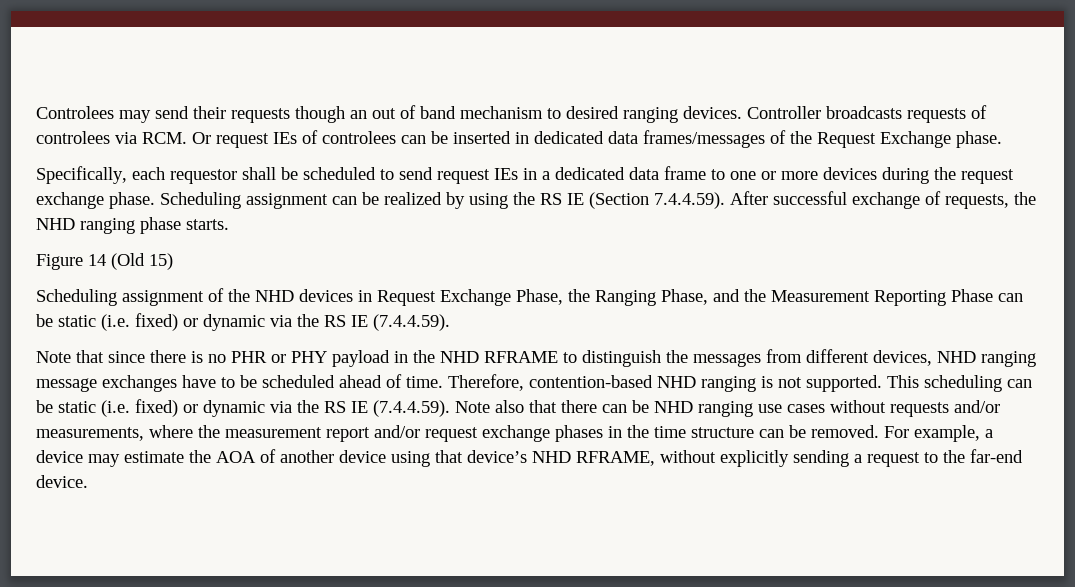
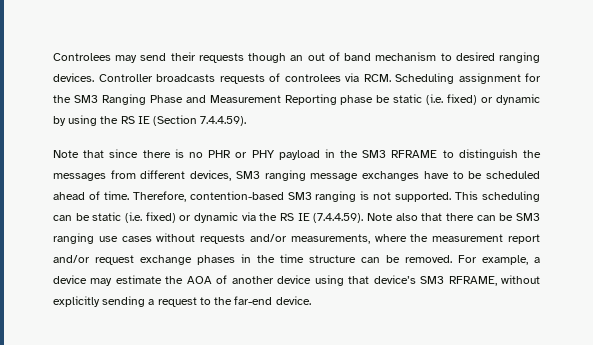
[192,130,1002,148] [36,166,1014,184] [36,192,442,209] Or request IEs of controlees can be inserted in dedicated data frames/messages of the Request Exchange phase. // Specifically, each requestor shall be scheduled to send request IEs in a dedicated data frame to one or more devices during the request exchange phase. Scheduling assignment can be realized -> [395,73,541,84] [53,94,540,105] Scheduling assignment for the SM3 Ranging Phase and Measurement Reporting phase be static (i.e. fixed) or dynamic
[730,191,1036,209] [36,217,229,234] [36,253,173,270] [36,288,1023,306] [36,313,450,331] After successful exchange of requests, the NHD ranging phase starts. // Figure 14 (Old 15) // Scheduling assignment of the NHD devices in Request Exchange Phase, the Ranging Phase, and the Measurement Reporting Phase can be static (i.e. fixed) or dynamic via the RS IE (7.4.4.59). -> (247, 121) none
[440,351,479,363] NHD -> [362,150,387,158] SM3
[937,351,976,363] NHD -> [235,171,260,179] SM3
[657,376,696,388] NHD -> [287,192,312,200] SM3
[654,401,693,413] NHD -> [516,213,541,221] SM3
[532,451,571,463] NHD -> [420,276,445,284] SM3

